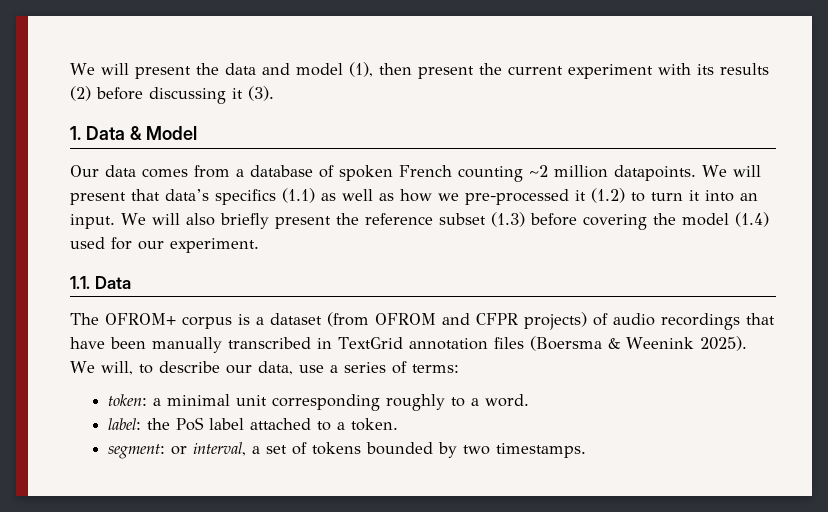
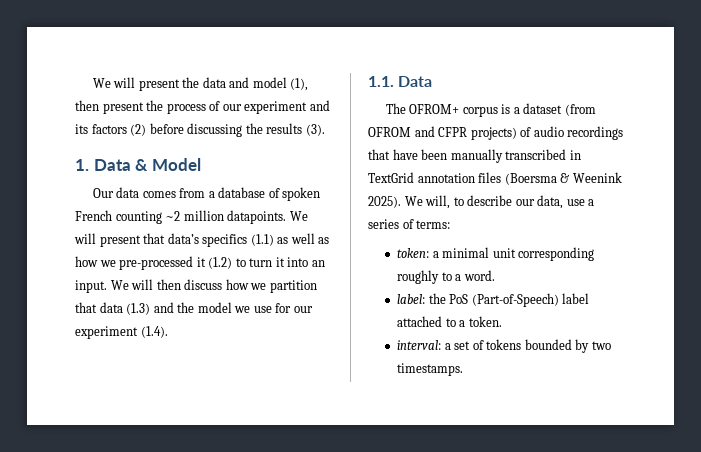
[507,63,769,79] current experiment with its results -> [166,100,330,114] [75,124,127,134] process of our experiment and its factors
[232,88,243,99] it -> [245,123,303,134] the results
[185,212,769,230] [70,237,259,253] also briefly present the reference subset (1.3) before covering the model (1.4) used for our experiment. -> [156,279,317,293] [75,302,313,315] [75,326,168,339] then discuss how we partition that data (1.3) and the model we use for our experiment (1.4).
(204, 424) none -> [471,293,559,307] (Part-of-Speech)
[107,442,246,459] segment: or interval, -> [397,340,442,350] interval:

